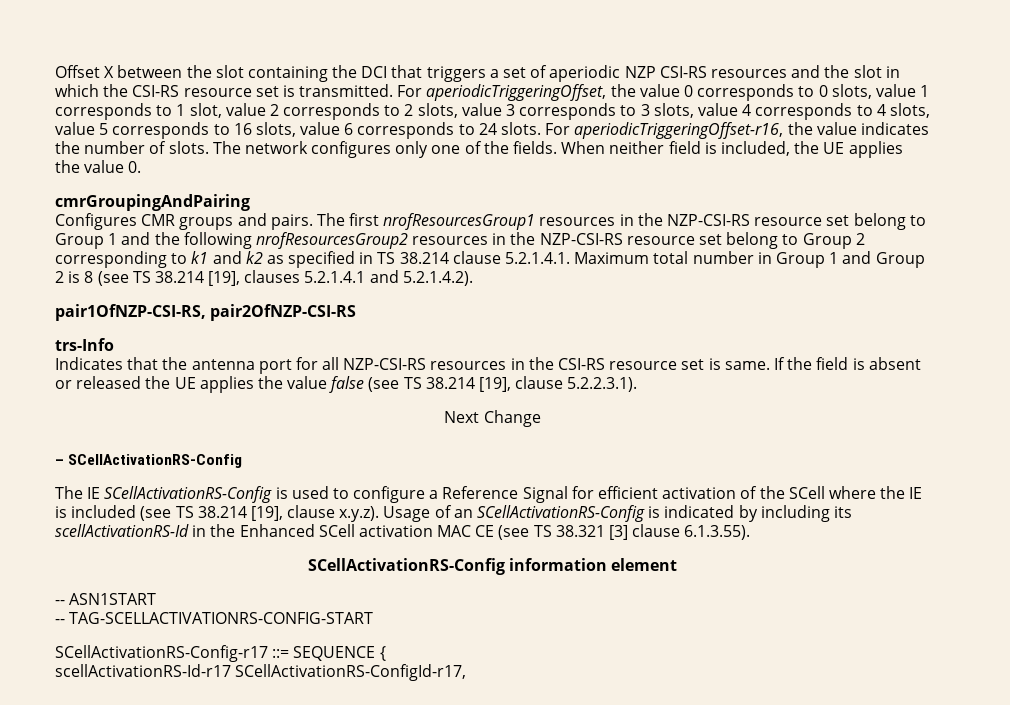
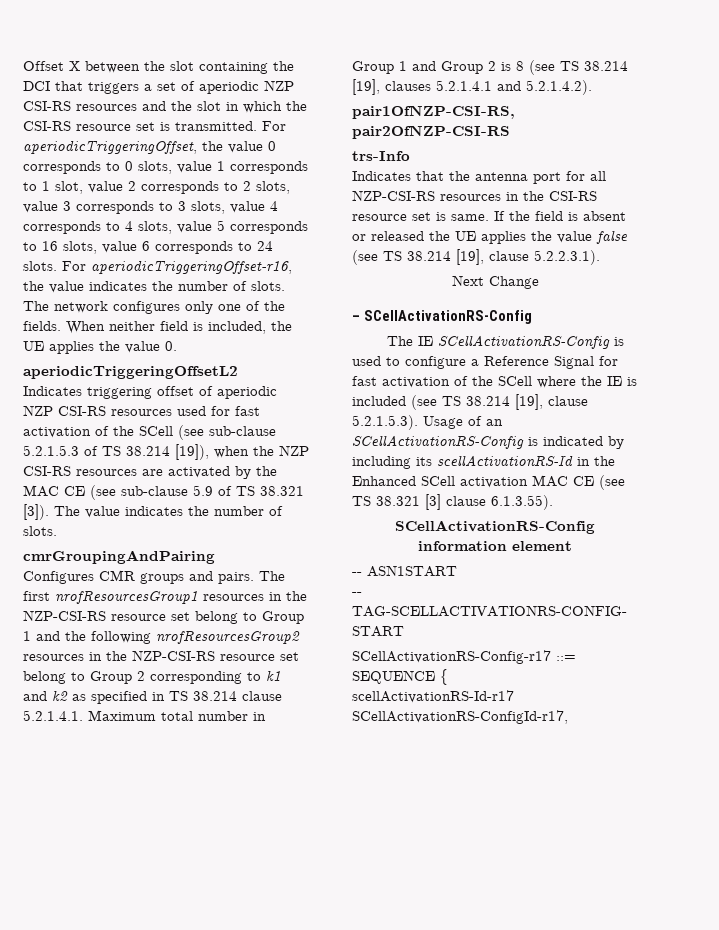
(142, 167) none -> [23,366,238,379] [23,386,277,399] [23,405,260,416] [23,425,276,440] [23,444,309,460] [23,466,277,479] [23,485,304,500] [23,504,283,520] [23,526,57,536] // aperiodicTriggeringOffsetL2 // Indicates triggering offset of aperiodic NZP CSI-RS resources used for fast activation of the SCell (see sub-clause 5.2.1.5.3 of TS 38.214 [19]), when the NZP CSI-RS resources are activated by the MAC CE (see sub-clause 5.9 of TS 38.321 [3]). The value indicates the number of slots.
[598,486,659,499] efficient -> [352,376,377,386] fast
[339,506,380,522] x.y.z). -> [352,415,418,430] 5.2.1.5.3).

